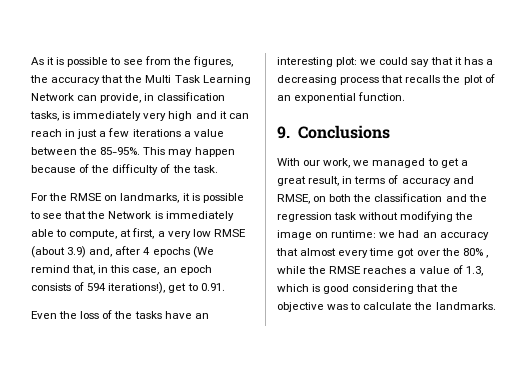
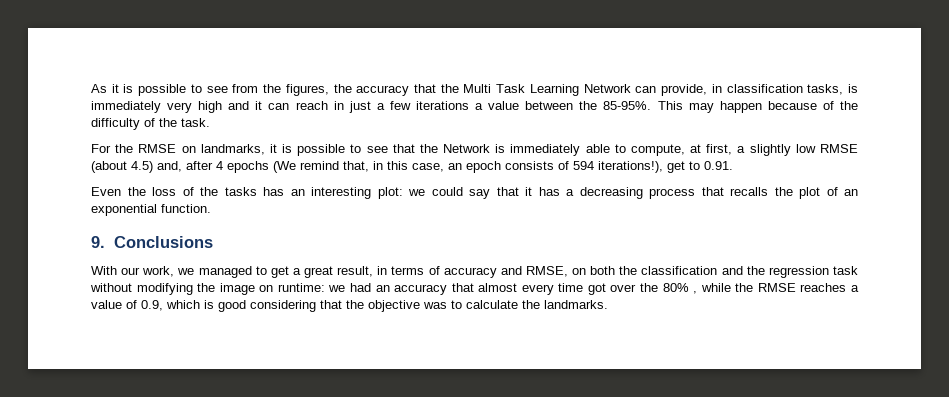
[167,231,191,239] very -> [749,144,791,156] slightly
[67,246,87,258] 3.9) -> [131,161,153,173] 4.5)
[164,311,192,319] have -> [263,187,284,196] has
[465,266,483,276] 1.3, -> [141,300,163,311] 0.9,

